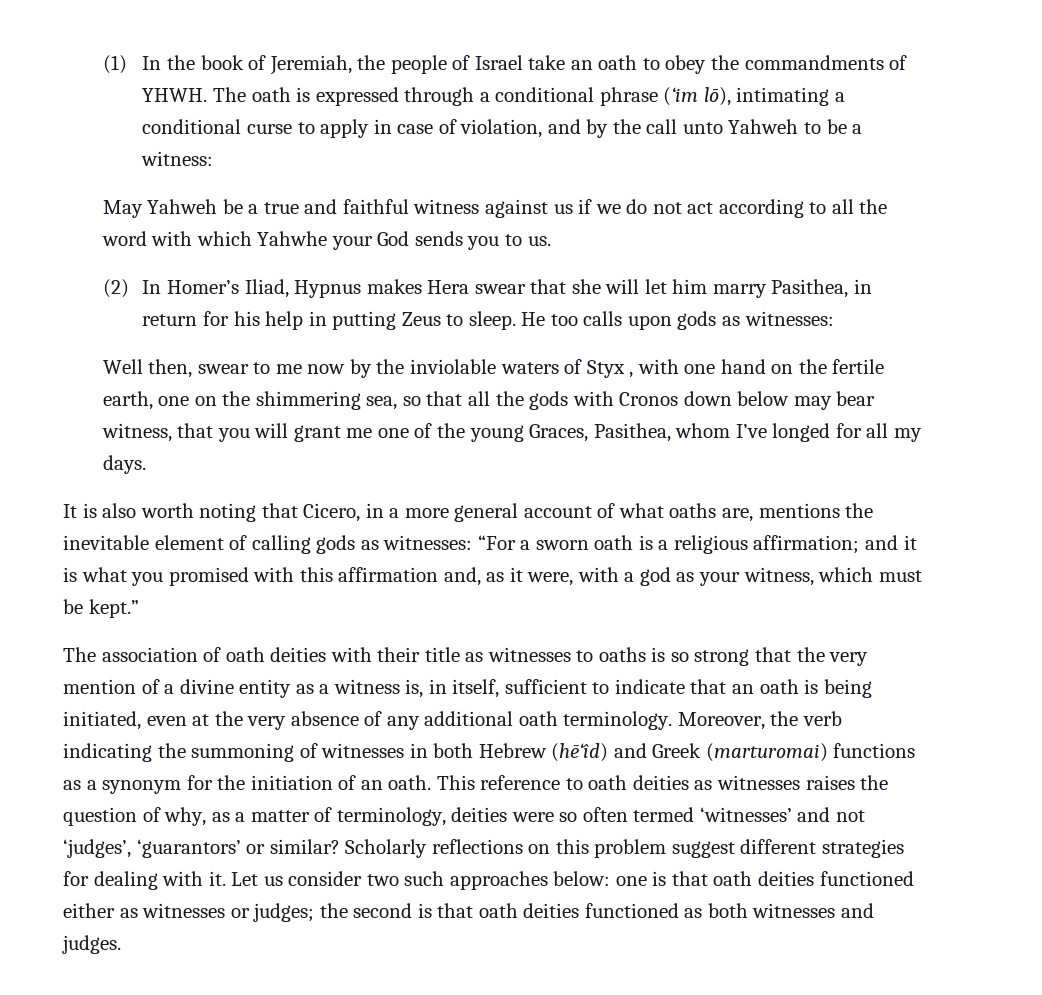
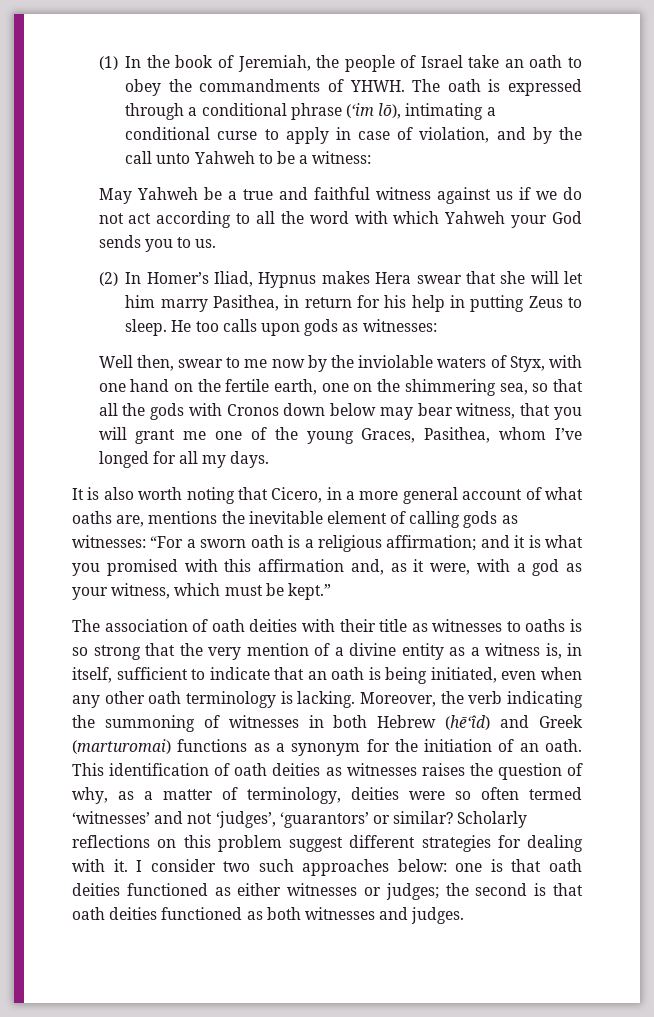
[257,231,328,246] Yahwhe -> [444,211,506,224] Yahweh
[586,360,634,378] Styx , -> [509,356,545,372] Styx,
[192,711,673,730] at the very absence of any additional oath terminology. -> [541,667,582,680] [72,691,356,708] when any other oath terminology is lacking.
[480,775,583,790] reference to -> [109,763,231,776] identification of
[231,872,283,886] Let us -> [136,860,143,872] I
[63,903,138,918] either as -> [214,883,282,896] as either

